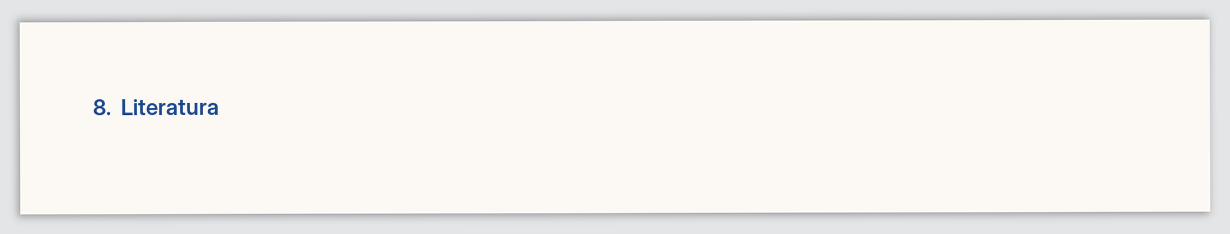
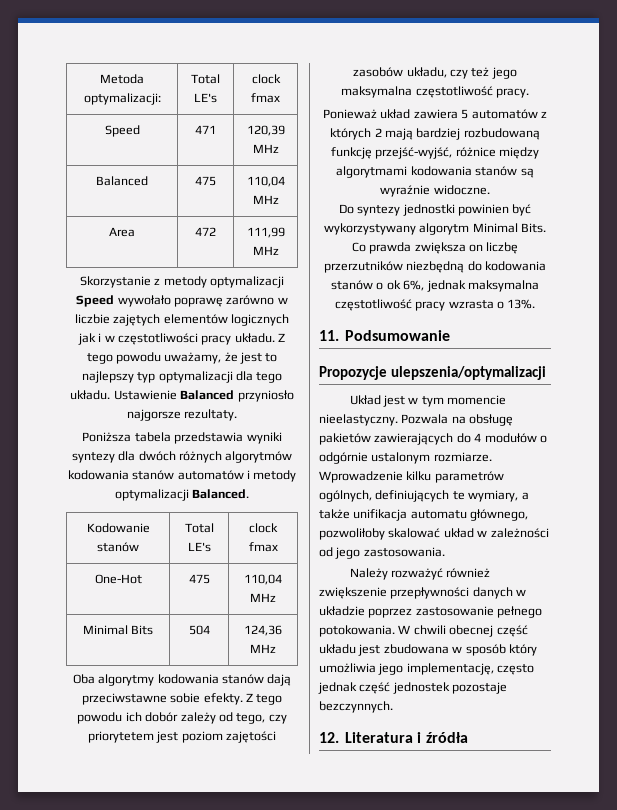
[92,98,219,116] 8. Literatura -> [100,74,144,84] [83,93,161,105] [191,74,220,84] [194,93,217,103] [251,74,281,84] [251,93,280,103] [104,125,140,137] [195,125,216,134] [246,125,285,136] [252,144,279,153] [96,176,148,186] [195,176,216,186] [246,176,285,187] [252,195,279,204] [109,227,135,237] [195,227,216,236] [246,227,285,238] [252,246,279,255] [79,276,285,288] [76,295,288,307] [74,314,290,326] [77,333,286,345] [86,352,278,364] [81,371,283,383] [70,390,294,402] [126,409,238,421] [82,432,282,444] [71,451,293,463] [67,470,297,482] [114,489,250,501] [86,523,150,533] [97,542,139,552] [184,523,214,533] [187,542,211,552] [249,523,278,533] [248,542,278,552] [94,574,142,584] [188,574,210,584] [244,574,282,585] [250,593,276,602] [82,625,154,635] [188,625,210,635] [244,625,282,636] [250,644,276,653] [72,674,292,686] [81,693,283,705] [77,712,287,724] [87,731,277,743] [353,67,517,79] [341,86,529,98] [323,109,547,119] [330,128,540,140] [330,147,540,159] [336,166,534,178] [380,185,490,197] [338,204,532,216] [323,223,547,235] [351,242,519,254] [323,261,547,273] [331,280,539,292] [334,299,536,311] [319,330,451,341] [319,366,546,380] [349,395,507,407] [319,414,514,426] [319,433,547,445] [319,452,492,464] [319,471,504,483] [319,490,529,502] [319,509,529,521] [319,528,549,540] [319,547,445,559] [349,568,491,580] [319,587,527,599] [319,606,543,618] [319,625,528,637] [319,644,537,656] [319,663,535,675] [318,682,508,694] [319,701,393,713] [319,732,468,743] Metoda optymalizacji: | Total LE's | clock fmax // Speed | 471 | 120,39 MHz // Balanced | 475 | 110,04 MHz // Area | 472 | 111,99 MHz // Skorzystanie z metody optymalizacji Speed wywołało poprawę zarówno w liczbie zajętych elementów logicznych jak i w częstotliwości pracy układu. Z tego powodu uważamy, że jest to najlepszy typ optymalizacji dla tego układu. Ustawienie Balanced przyniosło najgorsze rezultaty. // Poniższa tabela przedstawia wyniki syntezy dla dwóch różnych algorytmów kodowania stanów automatów i metody optymalizacji Balanced. // Kodowanie stanów | Total LE's | clock fmax // One-Hot | 475 | 110,04 MHz // Minimal Bits | 504 | 124,36 MHz // Oba algorytmy kodowania stanów dają przeciwstawne sobie efekty. Z tego powodu ich dobór zależy od tego, czy priorytetem jest poziom zajętości zasobów układu, czy też jego maksymalna częstotliwość pracy. // Ponieważ układ zawiera 5 automatów z których 2 mają bardziej rozbudowaną funkcję przejść-wyjść, różnice między algorytmami kodowania stanów są wyraźnie widoczne. // Do syntezy jednostki powinien być wykorzystywany algorytm Minimal Bits. Co prawda zwiększa on liczbę przerzutników niezbędną do kodowania stanów o ok 6%, jednak maksymalna częstotliwość pracy wzrasta o 13%. // 11. Podsumowanie // Propozycje ulepszenia/optymalizacji // Układ jest w tym momencie nieelastyczny. Pozwala na obsługę pakietów zawierających do 4 modułów o odgórnie ustalonym rozmiarze. Wprowadzenie kilku parametrów ogólnych, definiujących te wymiary, a także unifikacja automatu głównego, pozwoliłoby skalować układ w zależności od jego zastosowania. // Należy rozważyć również zwiększenie przepływności danych w układzie poprzez zastosowanie pełnego potokowania. W chwili obecnej część układu jest zbudowana w sposób który umożliwia jego implementację, często jednak część jednostek pozostaje bezczynnych. // 12. Literatura i źródła

